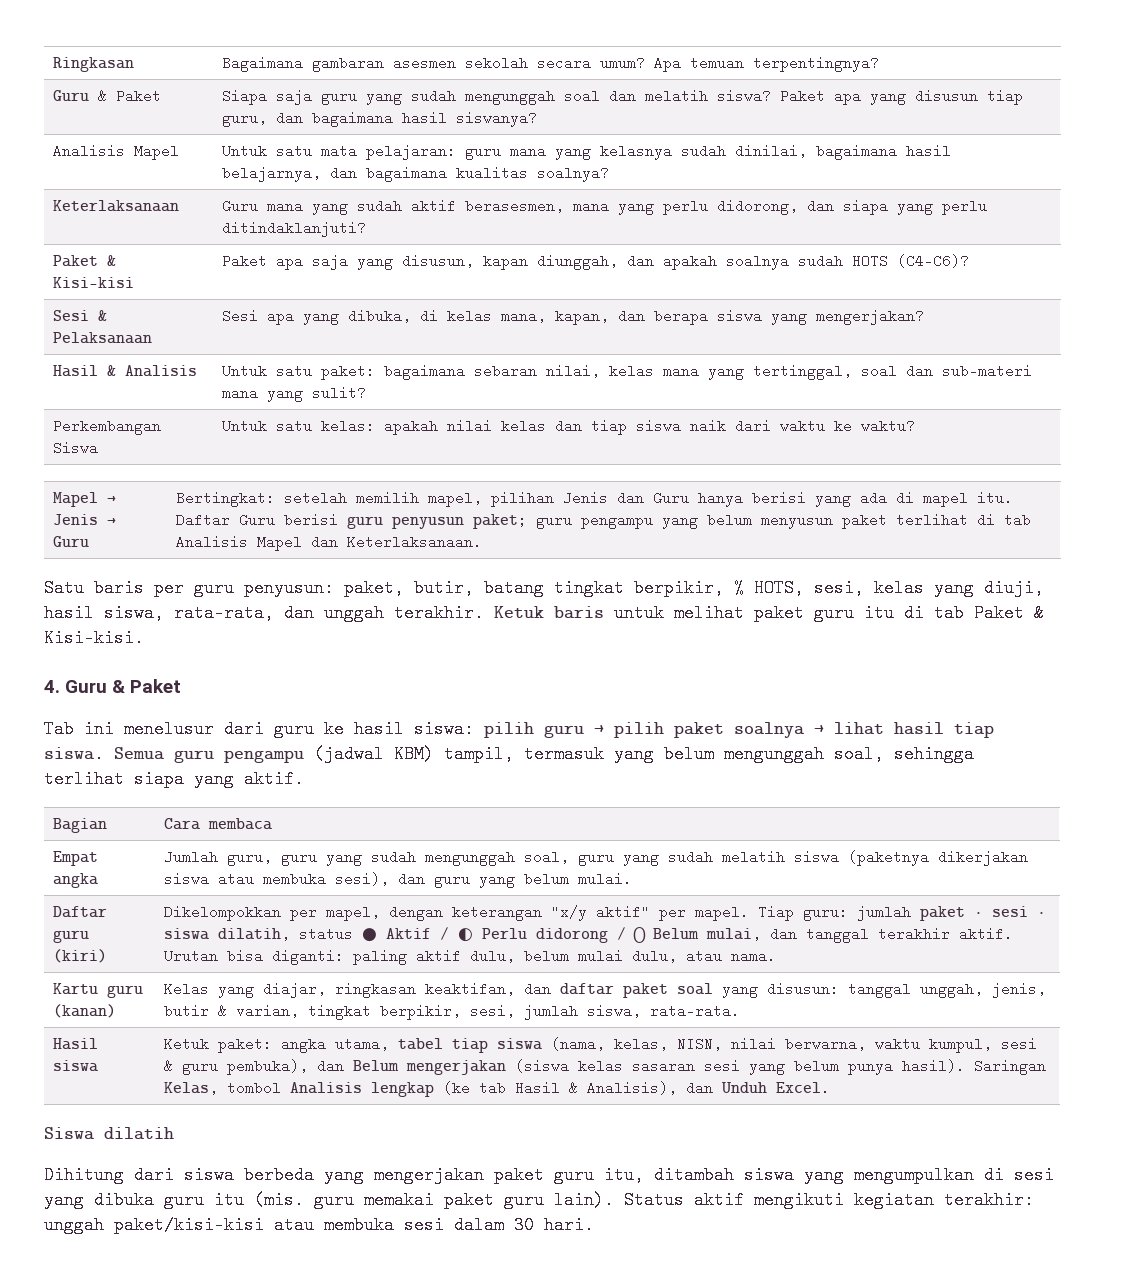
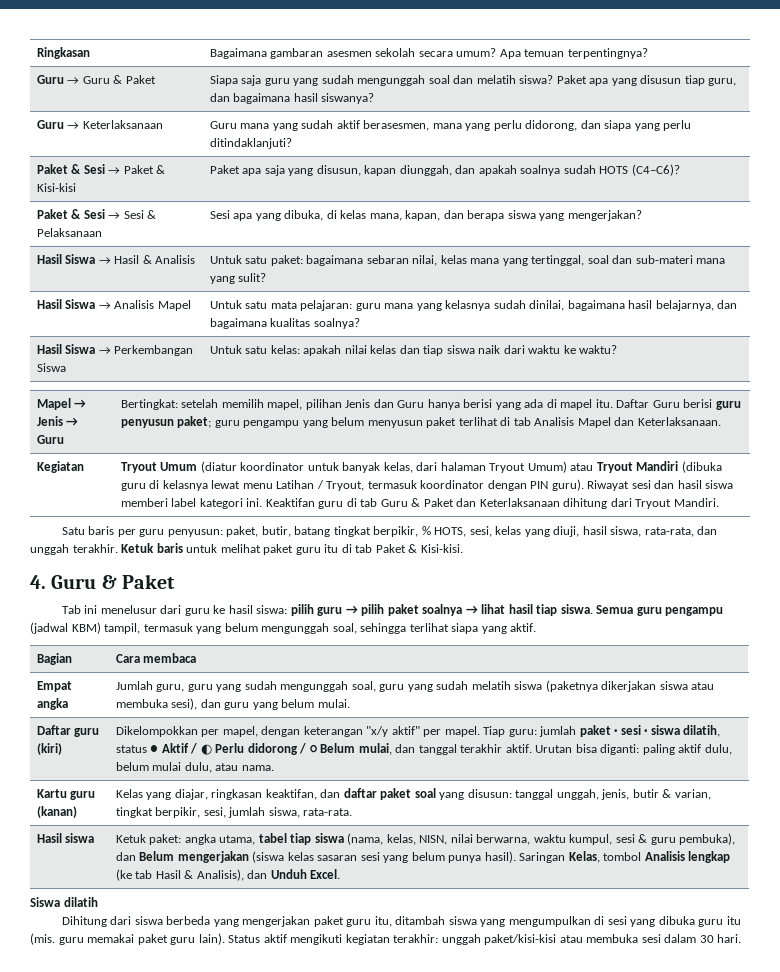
(90, 95) none -> [67,76,110,84] → Guru
(538, 119) none -> [36,120,163,129] [209,120,692,131] [209,138,292,149] [36,164,166,174] [36,183,76,192] [209,164,680,176] [36,209,157,219] [36,228,102,237] [209,210,642,221] [36,254,196,264] [209,255,726,266] [209,273,267,284] [36,299,111,309] Guru → Keterlaksanaan | Guru mana yang sudah aktif berasesmen, mana yang perlu didorong, dan siapa yang perlu ditindaklanjuti? // Paket & Sesi → Paket & Kisi-kisi | Paket apa saja yang disusun, kapan diunggah, dan apakah soalnya sudah HOTS (C4–C6)? // Paket & Sesi → Sesi & Pelaksanaan | Sesi apa yang dibuka, di kelas mana, kapan, dan berapa siswa yang mengerjakan? // Hasil Siswa → Hasil & Analisis | Untuk satu paket: bagaimana sebaran nilai, kelas mana yang tertinggal, soal dan sub-materi mana yang sulit? // Hasil Siswa →
[53,200,180,212] [222,199,988,215] [222,221,367,237] [53,255,117,267] [53,277,135,288] [222,254,970,270] [53,310,108,321] [53,332,153,344] [222,309,925,325] [53,365,198,377] [222,364,1033,380] [222,386,367,402] Keterlaksanaan | Guru mana yang sudah aktif berasesmen, mana yang perlu didorong, dan siapa yang perlu ditindaklanjuti? // Paket & Kisi-kisi | Paket apa saja yang disusun, kapan diunggah, dan apakah soalnya sudah HOTS (C4–C6)? // Sesi & Pelaksanaan | Sesi apa yang dibuka, di kelas mana, kapan, dan berapa siswa yang mengerjakan? // Hasil & Analisis | Untuk satu paket: bagaimana sebaran nilai, kelas mana yang tertinggal, soal dan sub-materi mana yang sulit? // -> [36,344,111,354] Hasil Siswa →
(483, 542) none -> [36,461,84,473] [120,461,722,473] [120,479,734,491] [120,498,719,509] // Kegiatan | Tryout Umum (diatur koordinator untuk banyak kelas, dari halaman Tryout Umum) atau Tryout Mandiri (dibuka guru di kelasnya lewat menu Latihan / Tryout, termasuk koordinator dengan PIN guru). Riwayat sesi dan hasil siswa memberi label kategori ini. Keaktifan guru di tab Guru & Paket dan Keterlaksanaan dihitung dari Tryout Mandiri.

